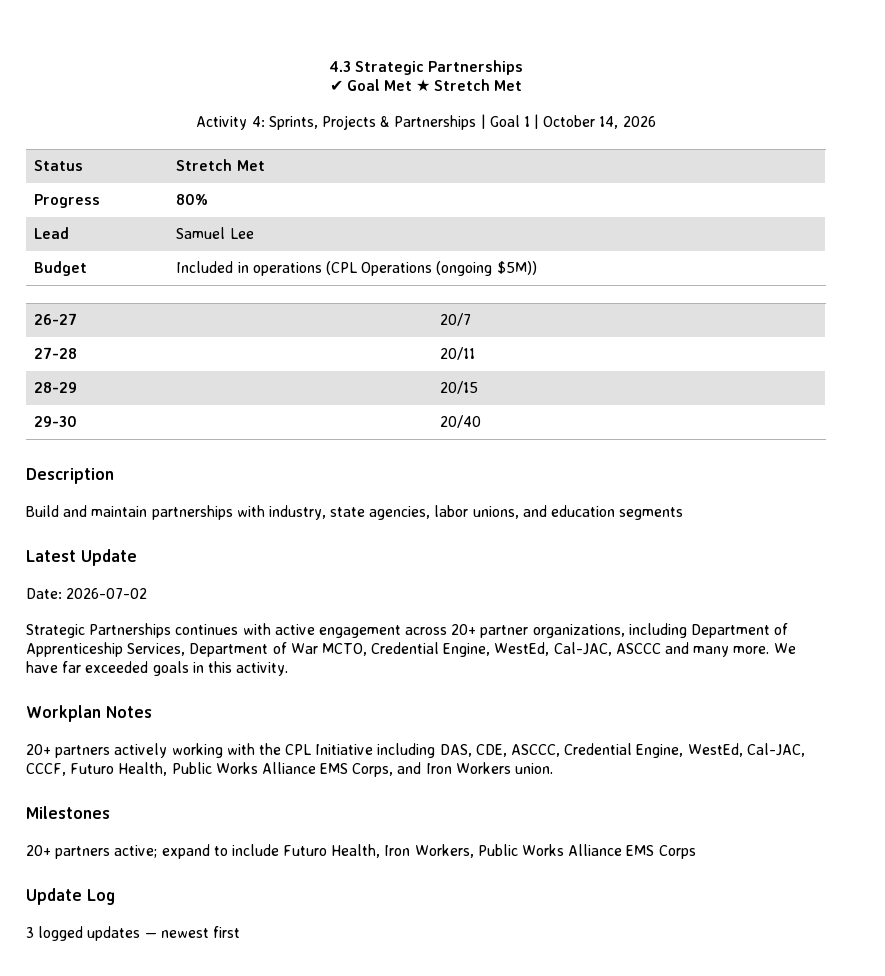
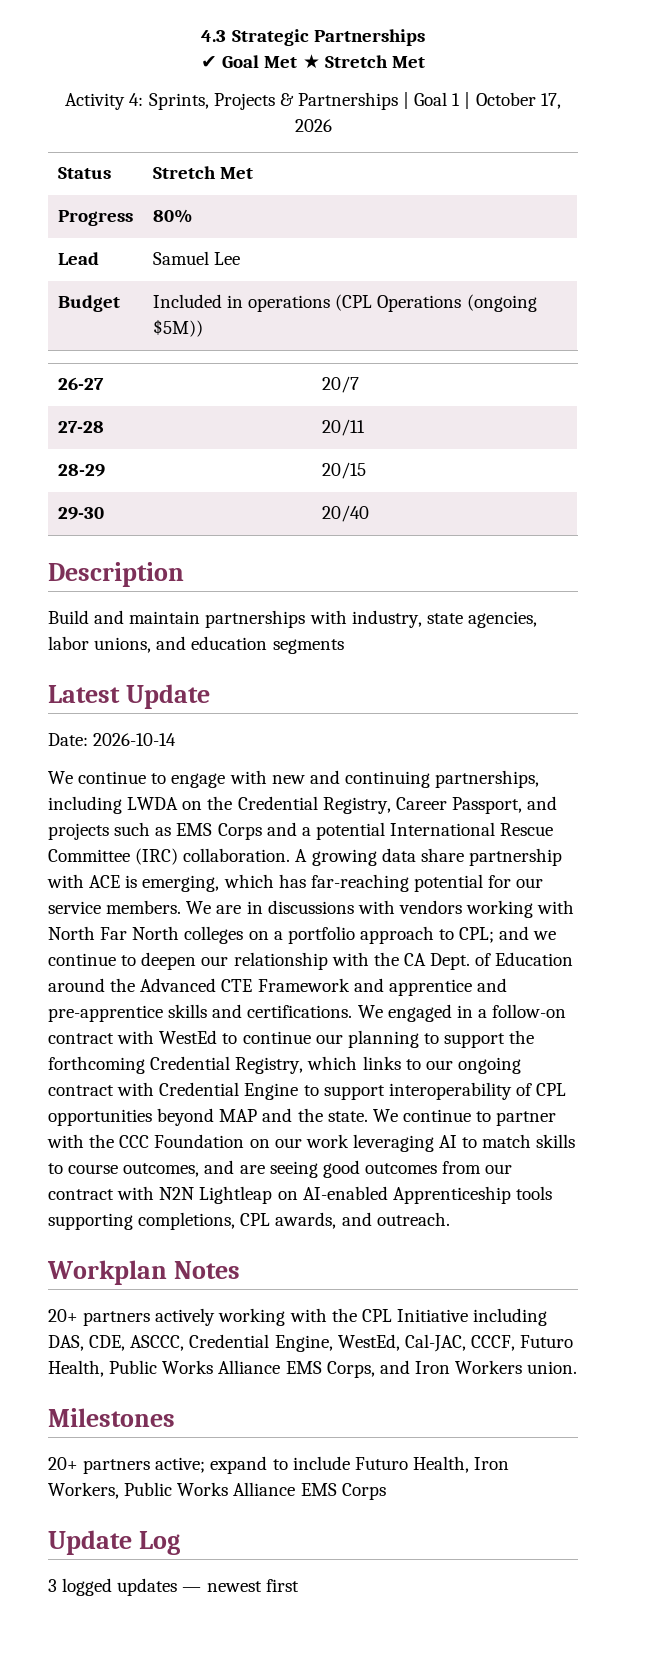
[599,116,619,129] 14, -> [540,93,561,109] 17,
[66,588,148,599] [26,623,789,638] [26,642,796,657] [26,661,289,676] 2026-07-02 // Strategic Partnerships continues with active engagement across 20+ partner organizations, including Department of Apprenticeship Services, Department of War MCTO, Credential Engine, WestEd, Cal-JAC, ASCCC and many more. We have far exceeded goals in this activity. -> [93,733,177,746] [48,770,540,788] [48,796,558,814] [48,822,554,840] [48,848,562,866] [47,874,544,892] [48,900,575,918] [48,926,557,944] [48,952,574,970] [48,978,507,996] [48,1004,567,1022] [48,1030,535,1048] [48,1056,521,1074] [48,1082,567,1100] [48,1108,557,1126] [47,1134,576,1152] [48,1160,513,1178] [48,1186,552,1204] [48,1212,450,1230] 2026-10-14 // We continue to engage with new and continuing partnerships, including LWDA on the Credential Registry, Career Passport, and projects such as EMS Corps and a potential International Rescue Committee (IRC) collaboration. A growing data share partnership with ACE is emerging, which has far-reaching potential for our service members. We are in discussions with vendors working with North Far North colleges on a portfolio approach to CPL; and we continue to deepen our relationship with the CA Dept. of Education around the Advanced CTE Framework and apprentice and pre-apprentice skills and certifications. We engaged in a follow-on contract with WestEd to continue our planning to support the forthcoming Credential Registry, which links to our ongoing contract with Credential Engine to support interoperability of CPL opportunities beyond MAP and the state. We continue to partner with the CCC Foundation on our work leveraging AI to match skills to course outcomes, and are seeing good outcomes from our contract with N2N Lightleap on AI-enabled Apprenticeship tools supporting completions, CPL awards, and outreach.

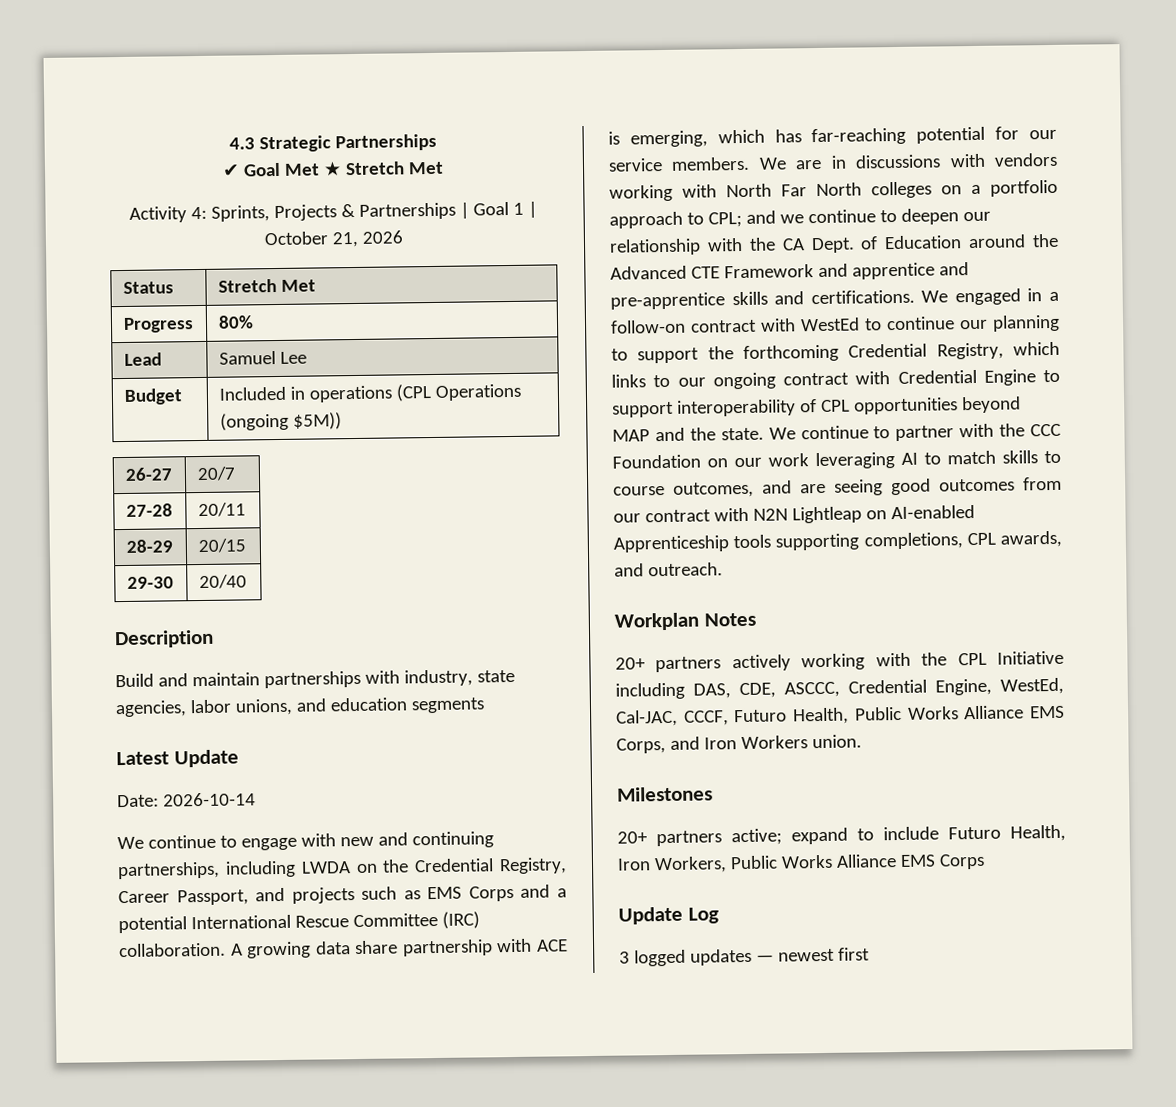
[540,93,561,109] 17, -> [332,231,359,248] 21,

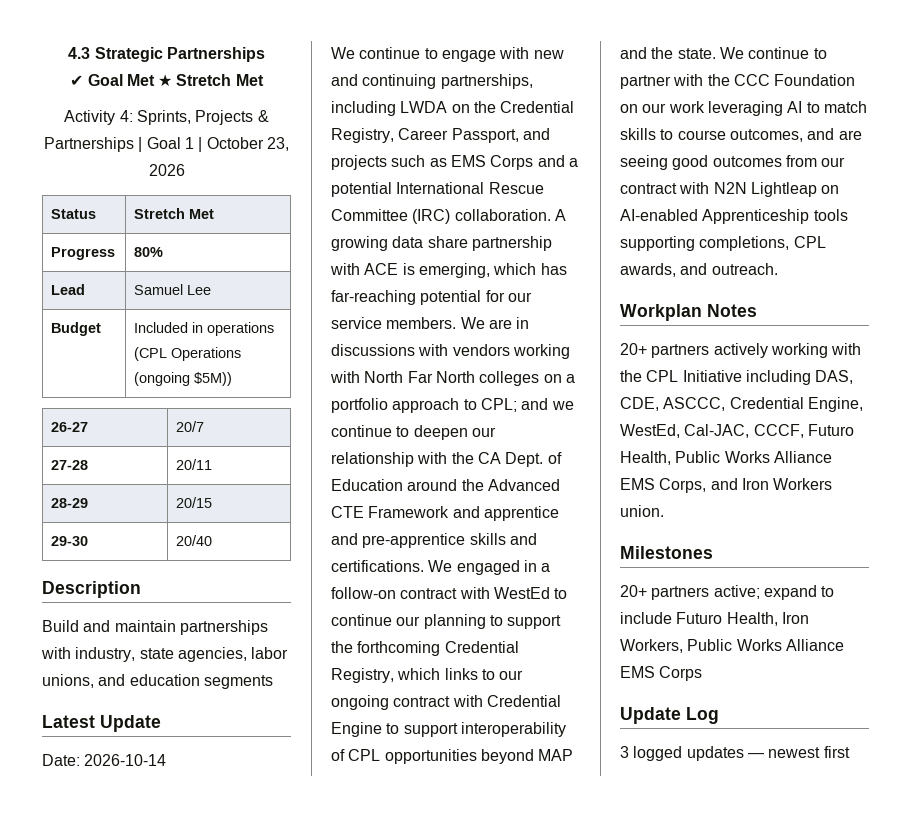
[332,231,359,248] 21, -> [266,137,289,151] 23,

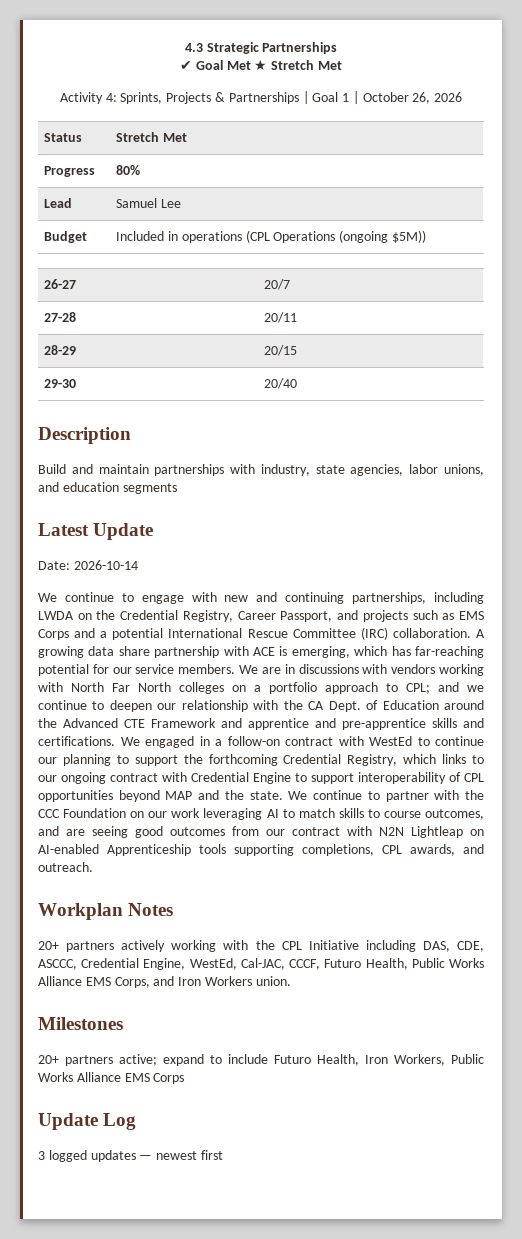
[266,137,289,151] 23, -> [412,92,431,104] 26,

